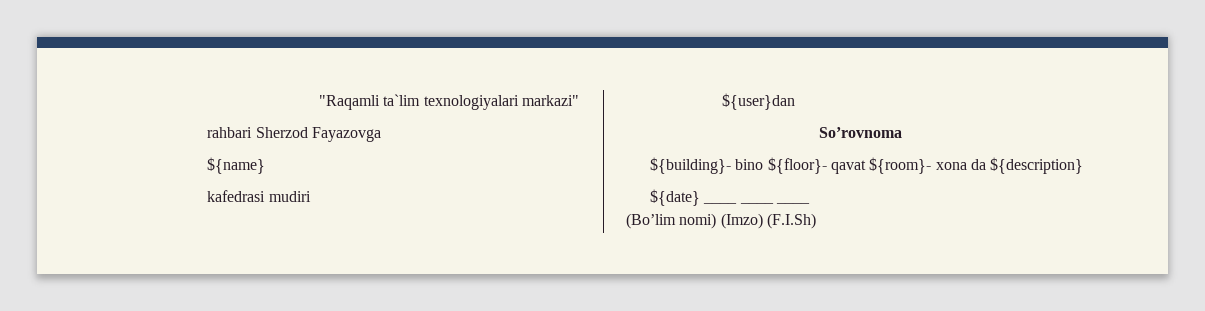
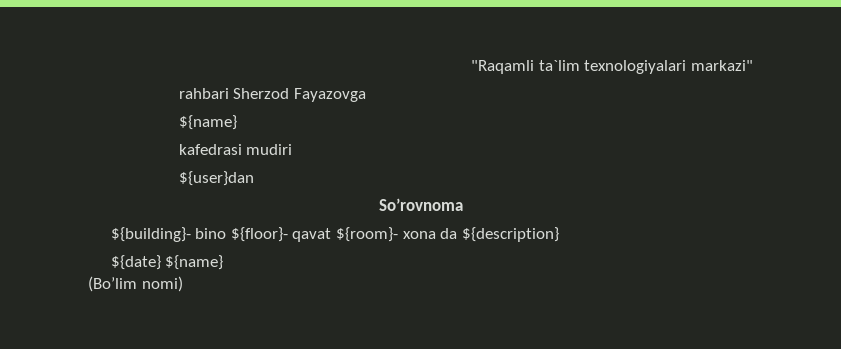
[703,202,811,204] ____ ____ ____ -> [165,255,224,270] ${name}
[720,213,816,229] (Imzo) (F.I.Sh) -> (183, 284) none

